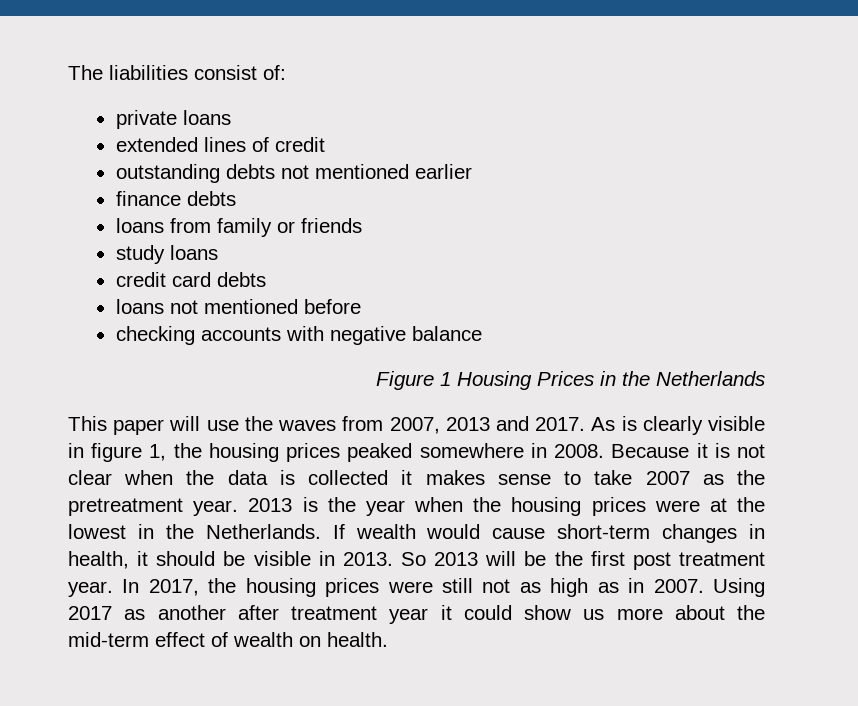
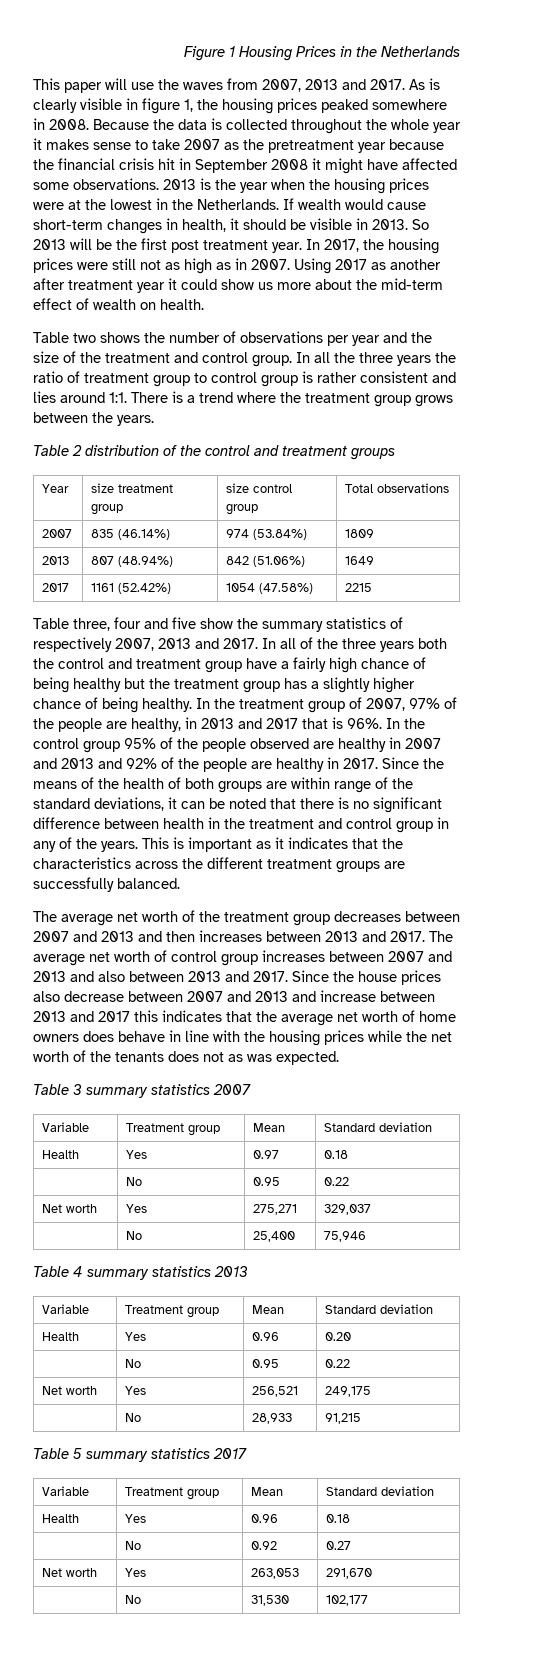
[68,65,286,80] [115,110,231,129] [115,137,325,152] [115,164,472,183] [115,191,236,206] [115,218,362,237] [115,245,218,264] [115,272,266,287] [115,299,361,314] [115,326,482,345] The liabilities consist of: // private loans // extended lines of credit // outstanding debts not mentioned earlier // finance debts // loans from family or friends // study loans // credit card debts // loans not mentioned before // checking accounts with negative balance // -> (184, 53) none
[696,443,766,458] [68,470,389,485] it is not clear when the data is collected -> [153,118,461,134] the data is collected throughout the whole year
[193,500,239,516] year. -> [358,139,444,153] [33,158,457,174] [33,178,159,190] year because the financial crisis hit in September 2008 it might have affected some observations.
(388, 639) none -> [33,331,432,346] [33,351,456,367] [33,371,456,387] [33,391,453,407] [33,412,154,426] [33,445,395,460] [42,484,70,493] [91,483,174,493] [91,504,124,515] [226,483,293,493] [226,504,259,515] [345,483,450,493] [42,529,73,538] [91,529,171,540] [226,529,308,540] [345,529,375,538] [42,556,70,565] [91,556,174,567] [226,556,306,567] [345,556,375,565] [42,583,70,592] [91,583,172,594] [226,583,314,594] [345,583,373,592] [33,617,403,632] [33,637,447,652] [33,657,426,673] [33,677,415,693] [33,697,457,713] [33,717,425,732] [33,737,441,753] [33,757,444,772] [33,777,413,793] [33,797,442,813] [33,817,449,833] [33,837,403,852] [33,857,405,873] [33,877,180,892] [33,910,460,926] [33,930,453,942] [33,950,452,966] [33,970,441,985] [33,990,435,1002] [33,1010,456,1026] [33,1030,452,1046] [33,1050,339,1065] [33,1084,251,1098] [42,1122,90,1132] [126,1123,221,1136] [253,1123,286,1132] [324,1122,433,1132] [42,1150,80,1159] [126,1150,148,1159] [253,1150,280,1159] [324,1150,349,1159] [126,1177,143,1186] [253,1177,281,1186] [324,1177,350,1186] [42,1204,98,1213] [126,1204,148,1213] [253,1204,298,1215] [324,1204,372,1215] [126,1231,143,1240] [253,1231,296,1242] [324,1231,367,1242] [33,1266,248,1280] [42,1304,90,1314] [125,1305,220,1318] [252,1305,285,1314] [325,1304,434,1314] [42,1332,80,1341] [125,1332,147,1341] [252,1332,280,1341] [325,1332,352,1341] [125,1359,142,1368] [252,1359,280,1368] [325,1359,351,1368] [42,1386,98,1395] [125,1386,147,1395] [252,1386,299,1397] [325,1386,372,1397] [125,1413,142,1422] [252,1413,293,1424] [325,1413,362,1424] [33,1448,247,1462] [42,1486,90,1496] [125,1487,220,1500] [251,1487,284,1496] [326,1486,435,1496] [42,1514,80,1523] [125,1514,147,1523] [251,1514,279,1523] [326,1514,351,1523] [125,1541,142,1550] [251,1541,278,1550] [326,1541,352,1550] [42,1568,98,1577] [125,1568,147,1577] [251,1568,300,1579] [326,1568,373,1579] [125,1595,142,1604] [251,1595,290,1606] [326,1595,369,1606] // Table two shows the number of observations per year and the size of the treatment and control group. In all the three years the ratio of treatment group to control group is rather consistent and lies around 1:1. There is a trend where the treatment group grows between the years. // Table 2 distribution of the control and treatment groups // Year | size treatment group | size control group | Total observations // 2007 | 835 (46.14%) | 974 (53.84%) | 1809 // 2013 | 807 (48.94%) | 842 (51.06%) | 1649 // 2017 | 1161 (52.42%) | 1054 (47.58%) | 2215 // Table three, four and five show the summary statistics of respectively 2007, 2013 and 2017. In all of the three years both the control and treatment group have a fairly high chance of being healthy but the treatment group has a slightly higher chance of being healthy. In the treatment group of 2007, 97% of the people are healthy, in 2013 and 2017 that is 96%. In the control group 95% of the people observed are healthy in 2007 and 2013 and 92% of the people are healthy in 2017. Since the means of the health of both groups are within range of the standard deviations, it can be noted that there is no significant difference between health in the treatment and control group in any of the years. This is important as it indicates that the characteristics across the different treatment groups are successfully balanced. // The average net worth of the treatment group decreases between 2007 and 2013 and then increases between 2013 and 2017. The average net worth of control group increases between 2007 and 2013 and also between 2013 and 2017. Since the house prices also decrease between 2007 and 2013 and increase between 2013 and 2017 this indicates that the average net worth of home owners does behave in line with the housing prices while the net worth of the tenants does not as was expected. // Table 3 summary statistics 2007 // Variable | Treatment group | Mean | Standard deviation // Health | Yes | 0.97 | 0.18 // | No | 0.95 | 0.22 // Net worth | Yes | 275,271 | 329,037 // | No | 25,400 | 75,946 // Table 4 summary statistics 2013 // Variable | Treatment group | Mean | Standard deviation // Health | Yes | 0.96 | 0.20 // | No | 0.95 | 0.22 // Net worth | Yes | 256,521 | 249,175 // | No | 28,933 | 91,215 // Table 5 summary statistics 2017 // Variable | Treatment group | Mean | Standard deviation // Health | Yes | 0.96 | 0.18 // | No | 0.92 | 0.27 // Net worth | Yes | 263,053 | 291,670 // | No | 31,530 | 102,177

